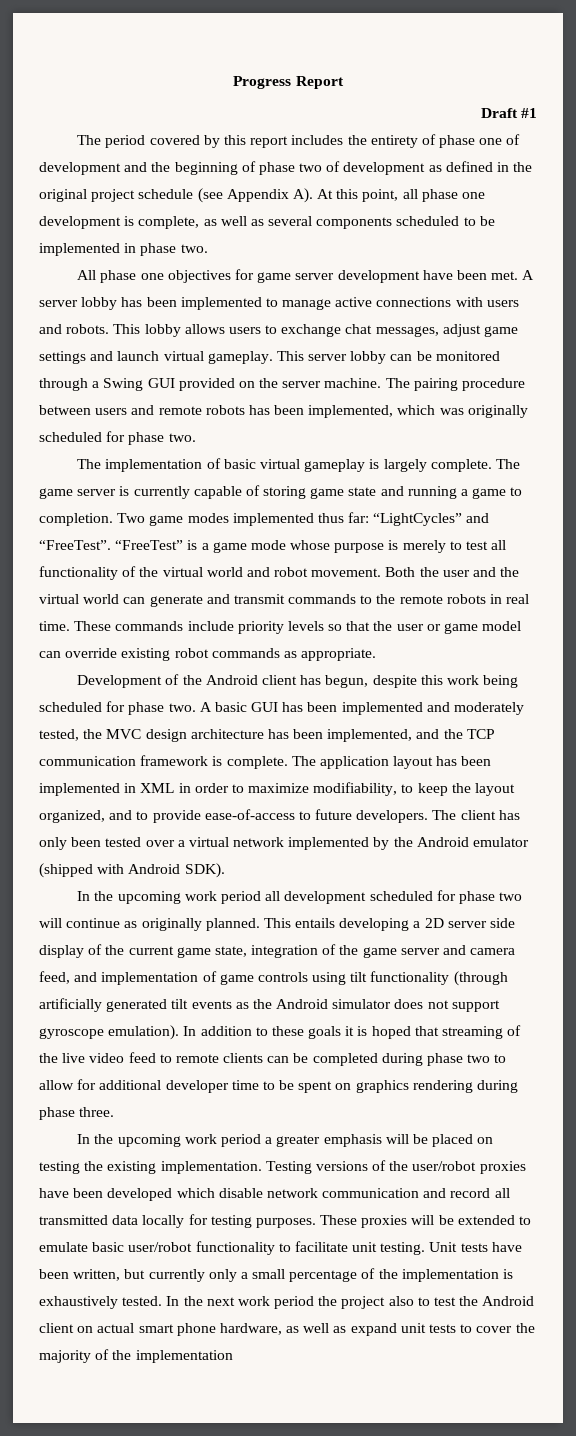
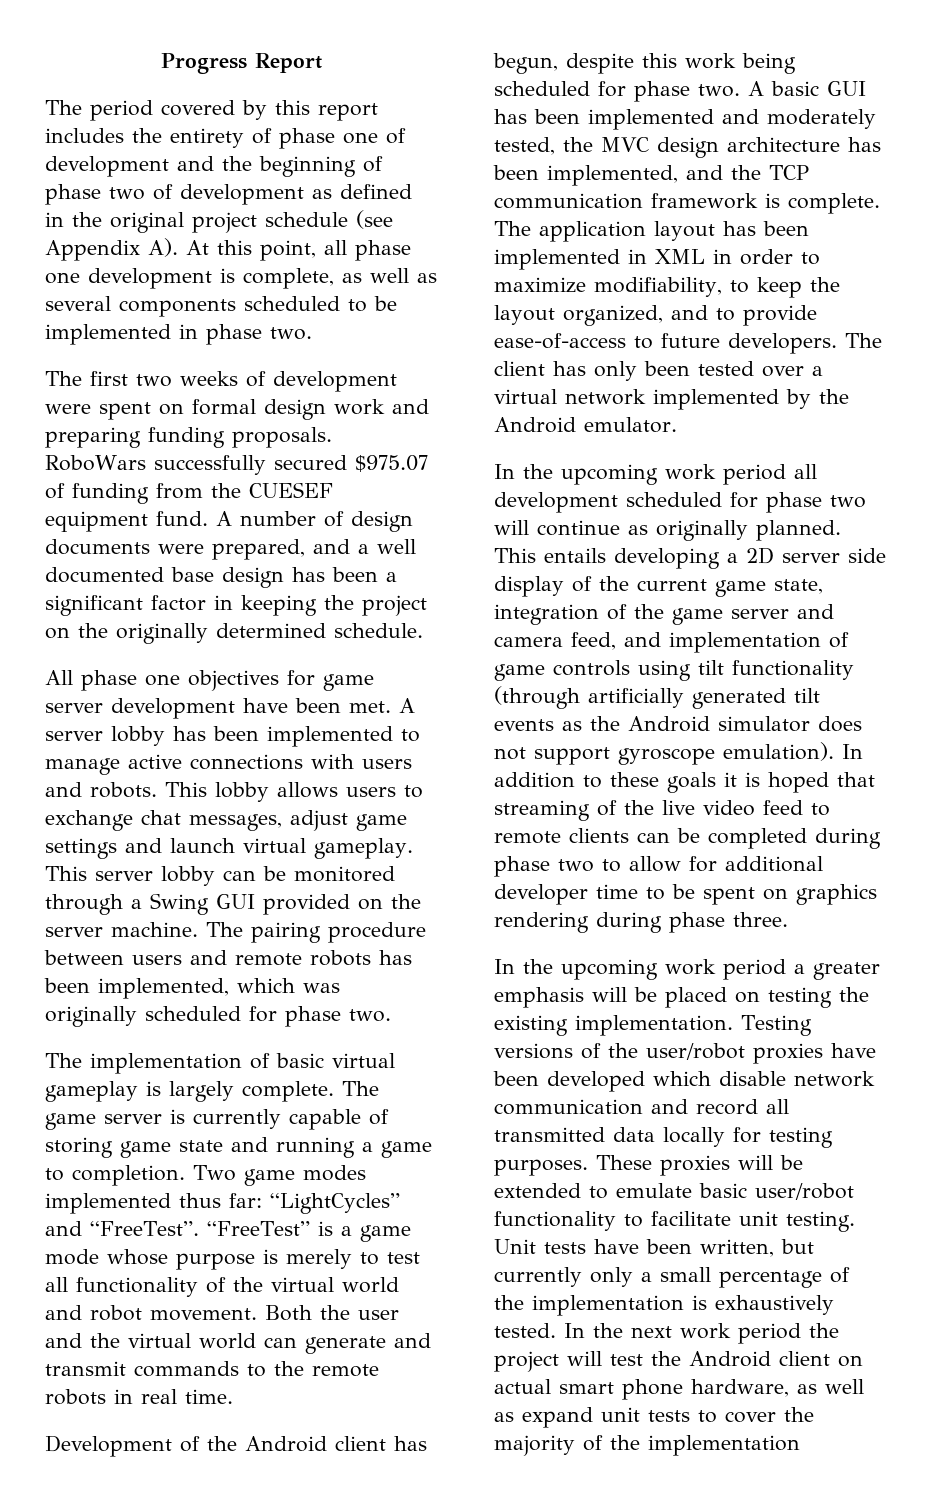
[480,108,537,118] // Draft #1 -> (322, 63) none
(208, 248) none -> [45,371,397,392] [45,399,429,420] [45,427,332,448] [45,455,428,475] [45,482,333,504] [45,511,413,532] [45,539,416,560] [45,567,397,588] [45,595,427,616] [45,623,423,644] // The first two weeks of development were spent on formal design work and preparing funding proposals. RoboWars successfully secured $975.07 of funding from the CUESEF equipment fund. A number of design documents were prepared, and a well documented base design has been a significant factor in keeping the project on the originally determined schedule.
[74,621,522,634] [39,648,377,661] These commands include priority levels so that the user or game model can override existing robot commands as appropriate. -> (233, 1396) none
[473,837,530,847] [39,863,225,878] emulator (shipped with Android SDK). -> [584,417,677,433] emulator.
[388,1296,430,1306] also to -> [567,1351,602,1366] will

